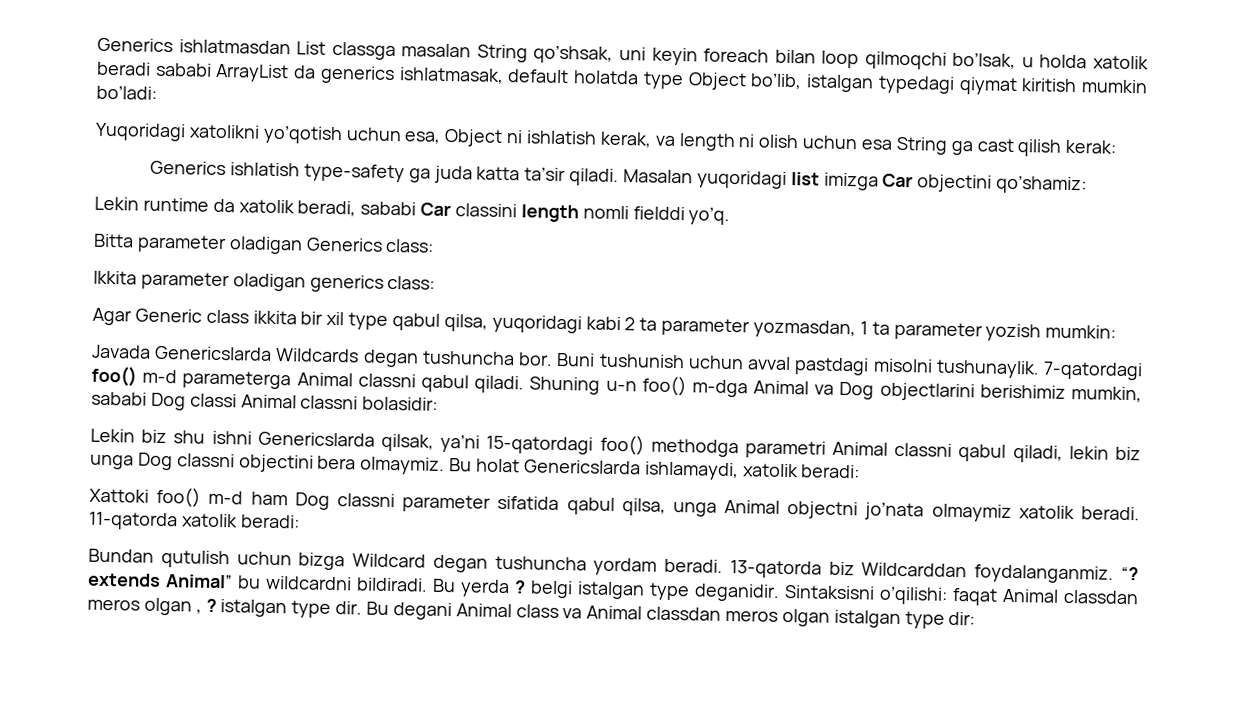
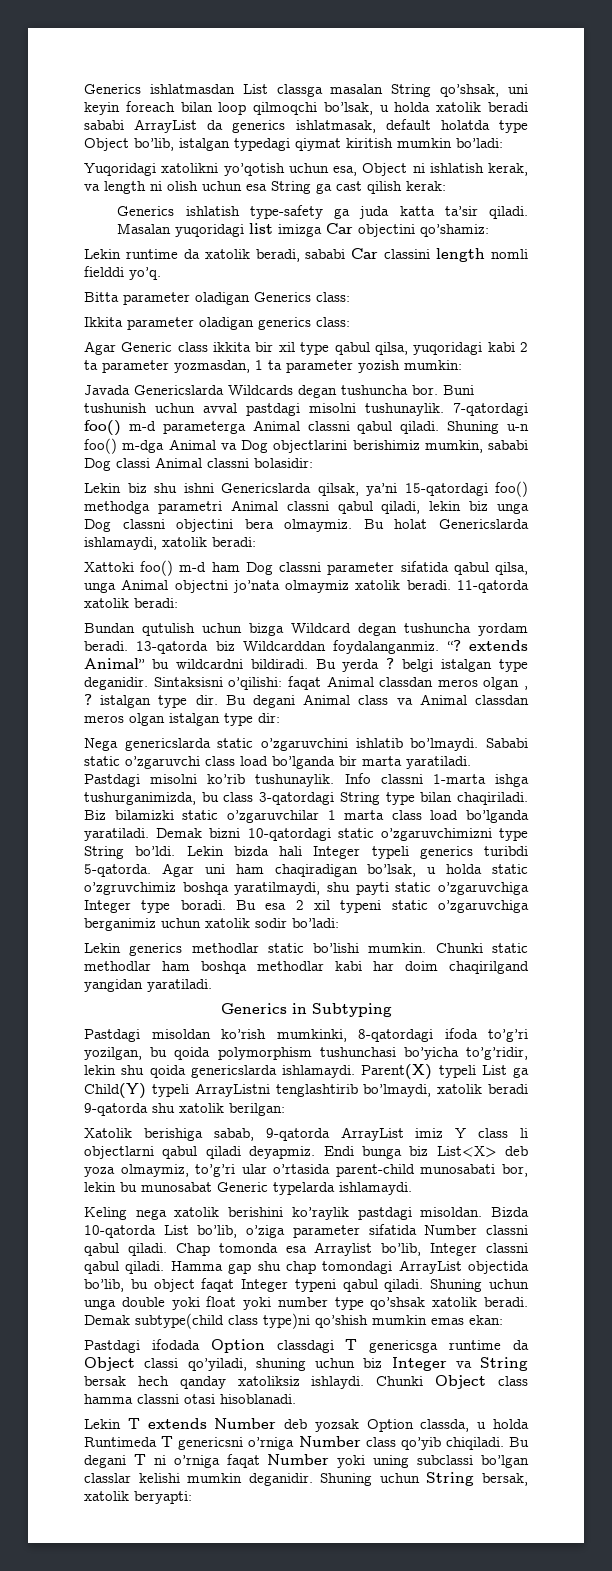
(976, 618) none -> [84,738,528,751] [84,756,471,769] [84,773,529,787] [84,792,528,805] [84,810,529,823] [84,828,528,841] [84,846,528,859] [84,863,528,877] [84,882,529,895] [84,900,529,913] [84,918,339,931] [84,943,528,956] [84,961,529,974] [84,979,212,992] [220,1003,392,1017] [84,1028,528,1042] [84,1047,528,1060] [84,1064,529,1080] [84,1083,528,1099] [84,1103,285,1116] [84,1127,528,1141] [84,1146,528,1159] [84,1164,528,1177] [84,1182,412,1195] [84,1207,529,1220] [84,1224,528,1238] [84,1242,528,1256] [84,1260,529,1274] [84,1278,529,1292] [84,1296,528,1310] [84,1313,503,1329] [84,1339,529,1353] [84,1357,528,1371] [84,1375,528,1389] [84,1394,296,1404] [84,1418,529,1432] [84,1436,529,1450] [84,1454,529,1468] [84,1472,528,1486] [84,1491,192,1504] // Nega genericslarda static o’zgaruvchini ishlatib bo’lmaydi. Sababi static o’zgaruvchi class load bo’lganda bir marta yaratiladi. Pastdagi misolni ko’rib tushunaylik. Info classni 1-marta ishga tushurganimizda, bu class 3-qatordagi String type bilan chaqiriladi. Biz bilamizki static o’zgaruvchilar 1 marta class load bo’lganda yaratiladi. Demak bizni 10-qatordagi static o’zgaruvchimizni type String bo’ldi. Lekin bizda hali Integer typeli generics turibdi 5-qatorda. Agar uni ham chaqiradigan bo’lsak, u holda static o’zgruvchimiz boshqa yaratilmaydi, shu payti static o’zgaruvchiga Integer type boradi. Bu esa 2 xil typeni static o’zgaruvchiga berganimiz uchun xatolik sodir bo’ladi: // Lekin generics methodlar static bo’lishi mumkin. Chunki static methodlar ham boshqa methodlar kabi har doim chaqirilgand yangidan yaratiladi. // Generics in Subtyping // Pastdagi misoldan ko’rish mumkinki, 8-qatordagi ifoda to’g’ri yozilgan, bu qoida polymorphism tushunchasi bo’yicha to’g’ridir, lekin shu qoida genericslarda ishlamaydi. Parent(X) typeli List ga Child(Y) typeli ArrayListni tenglashtirib bo’lmaydi, xatolik beradi 9-qatorda shu xatolik berilgan: // Xatolik berishiga sabab, 9-qatorda ArrayList imiz Y class li objectlarni qabul qiladi deyapmiz. Endi bunga biz List<X> deb yoza olmaymiz, to’g’ri ular o’rtasida parent-child munosabati bor, lekin bu munosabat Generic typelarda ishlamaydi. // Keling nega xatolik berishini ko’raylik pastdagi misoldan. Bizda 10-qatorda List bo’lib, o’ziga parameter sifatida Number classni qabul qiladi. Chap tomonda esa Arraylist bo’lib, Integer classni qabul qiladi. Hamma gap shu chap tomondagi ArrayList objectida bo’lib, bu object faqat Integer typeni qabul qiladi. Shuning uchun unga double yoki float yoki number type qo’shsak xatolik beradi. Demak subtype(child class type)ni qo’shish mumkin emas ekan: // Pastdagi ifodada Option classdagi T genericsga runtime da Object classi qo’yiladi, shuning uchun biz Integer va String bersak hech qanday xatoliksiz ishlaydi. Chunki Object class hamma classni otasi hisoblanadi. // Lekin T extends Number deb yozsak Option classda, u holda Runtimeda T genericsni o’rniga Number class qo’yib chiqiladi. Bu degani T ni o’rniga faqat Number yoki uning subclassi bo’lgan classlar kelishi mumkin deganidir. Shuning uchun String bersak, xatolik beryapti:

